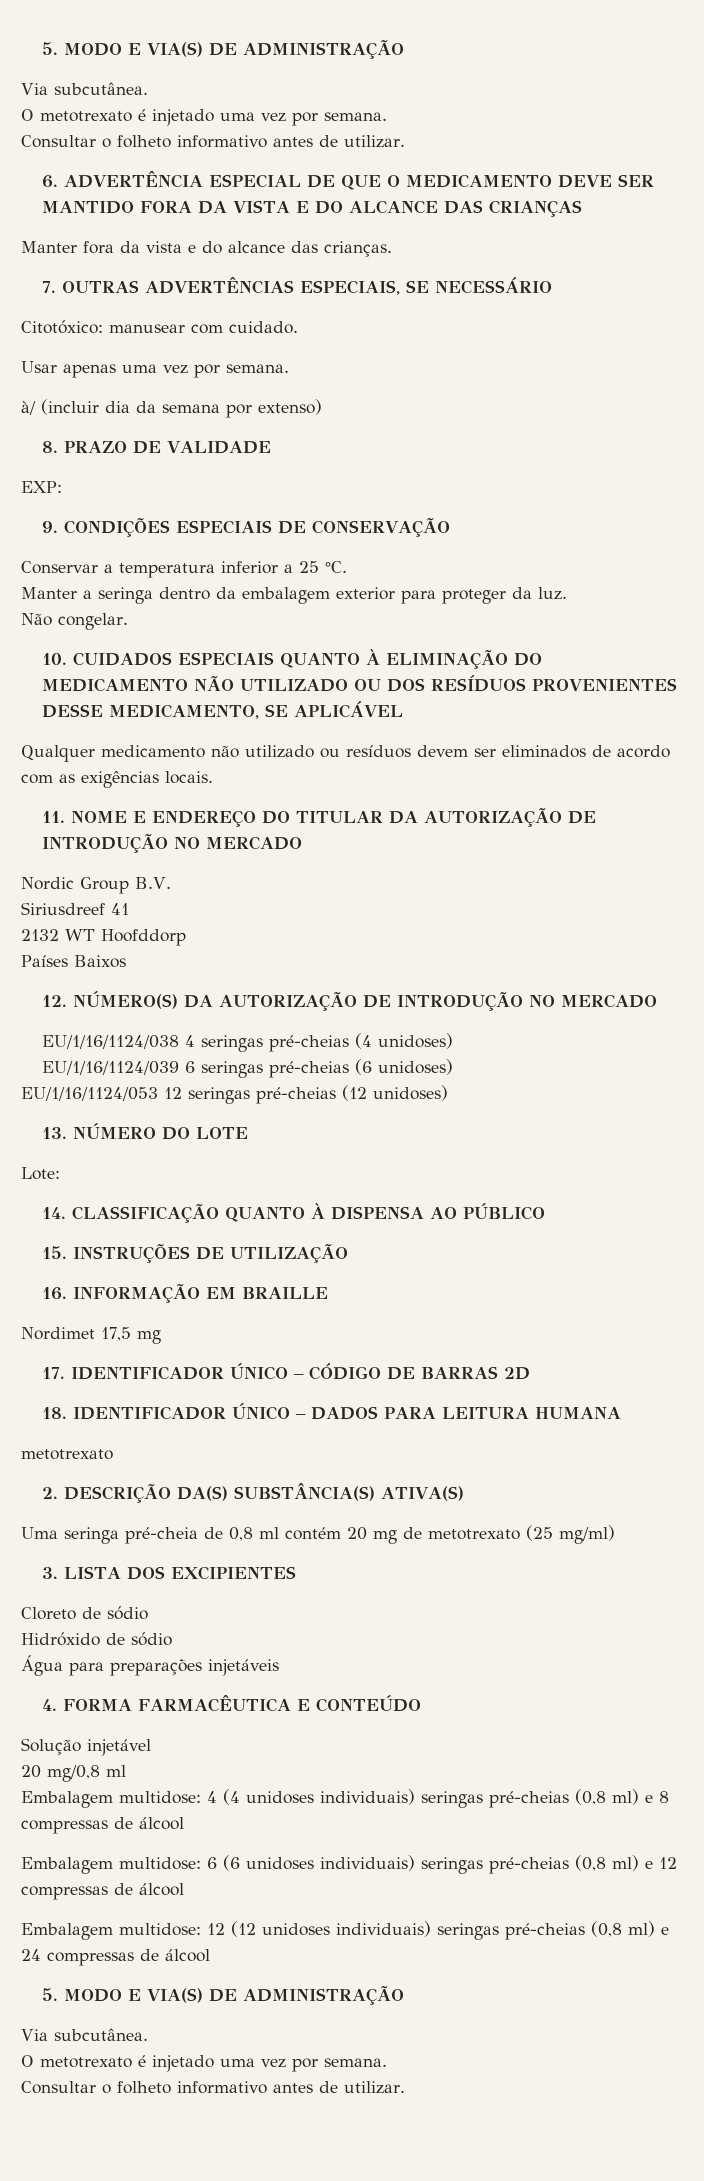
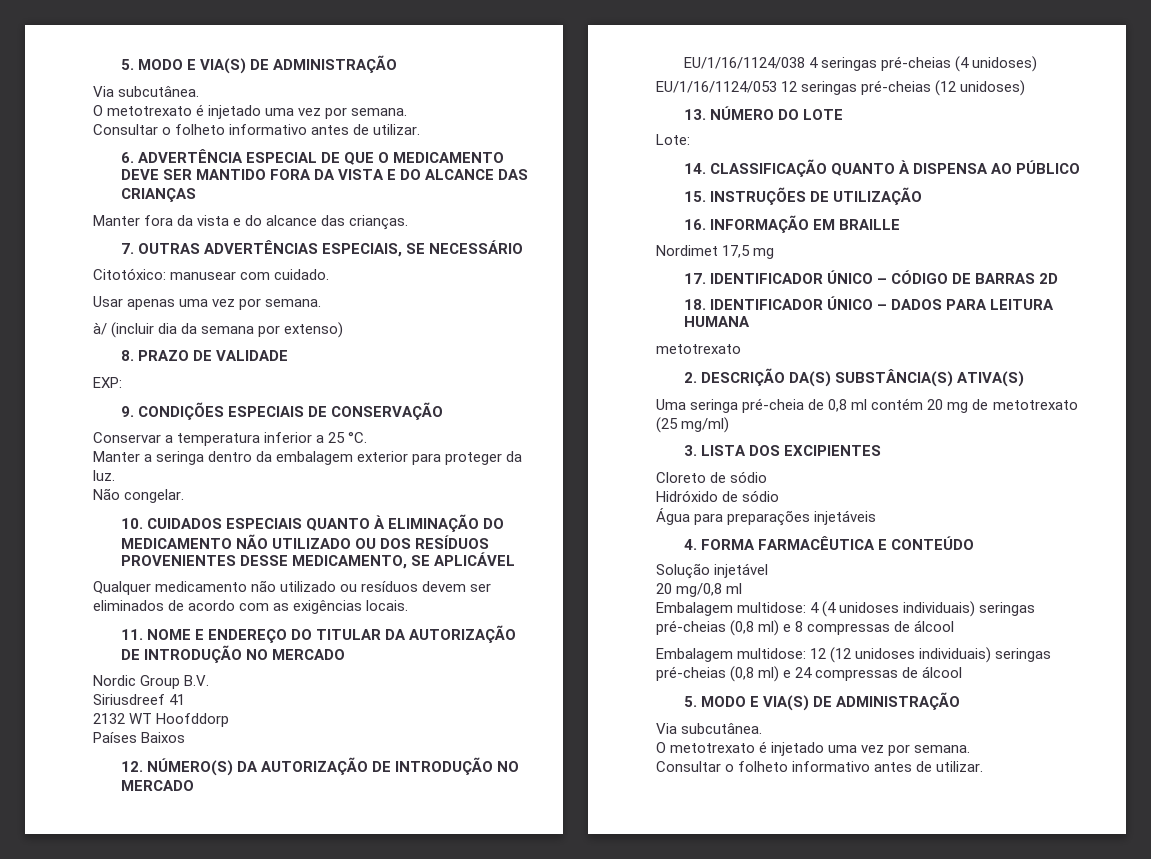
[42,1059,454,1078] // EU/1/16/1124/039 6 seringas pré-cheias (6 unidoses) -> (1037, 64) none
[21,1855,677,1874] [21,1883,184,1900] // Embalagem multidose: 6 (6 unidoses individuais) seringas pré-cheias (0,8 ml) e 12 compressas de álcool -> (955, 626) none

